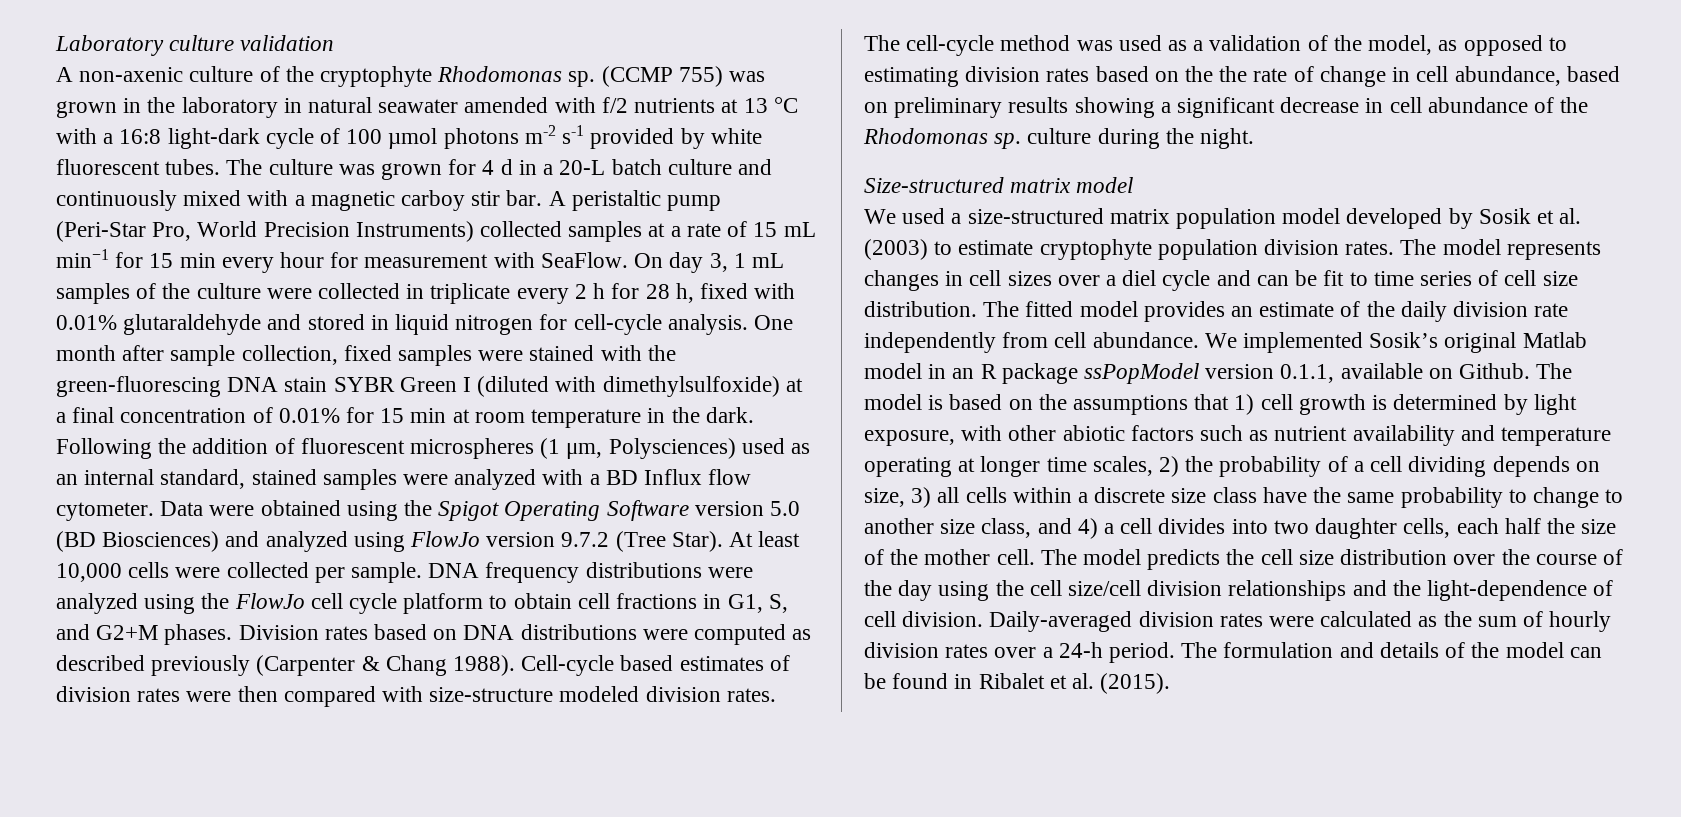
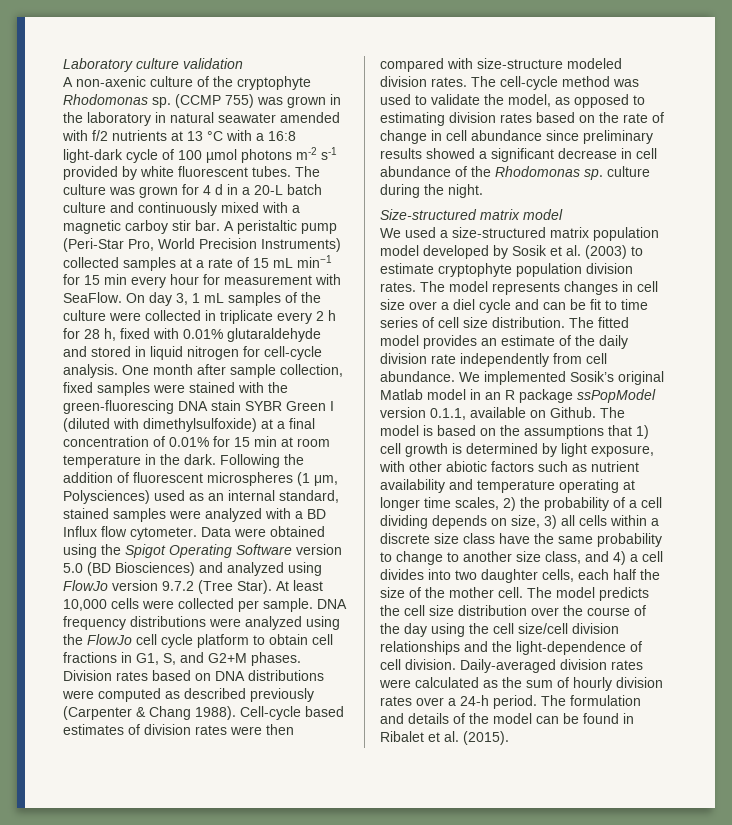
[1168,35,1328,51] as a validation of -> [415,94,480,105] to validate
[1219,66,1248,82] the -> (619, 117) none
[1454,66,1620,86] [864,102,888,113] abundance, based on -> [471,130,579,141] abundance since
[1074,97,1155,118] showing -> [426,148,475,159] showed
[1007,271,1052,286] sizes -> [380,299,405,310] size

